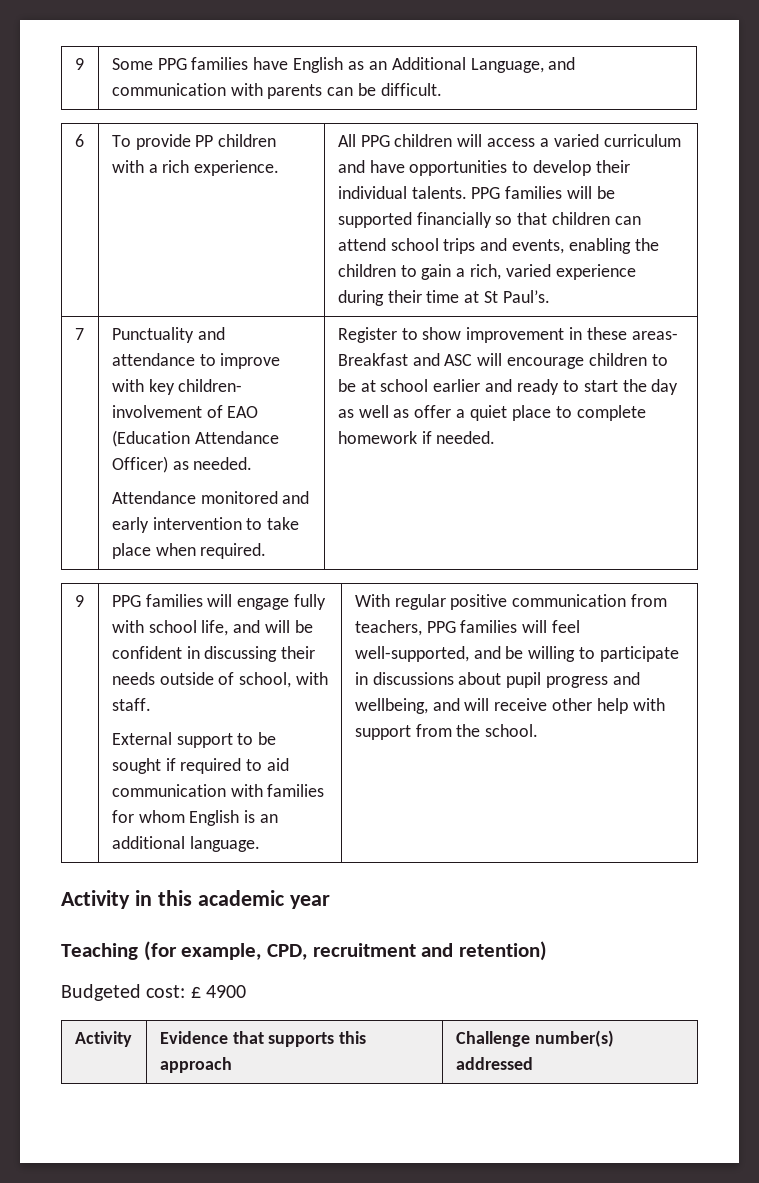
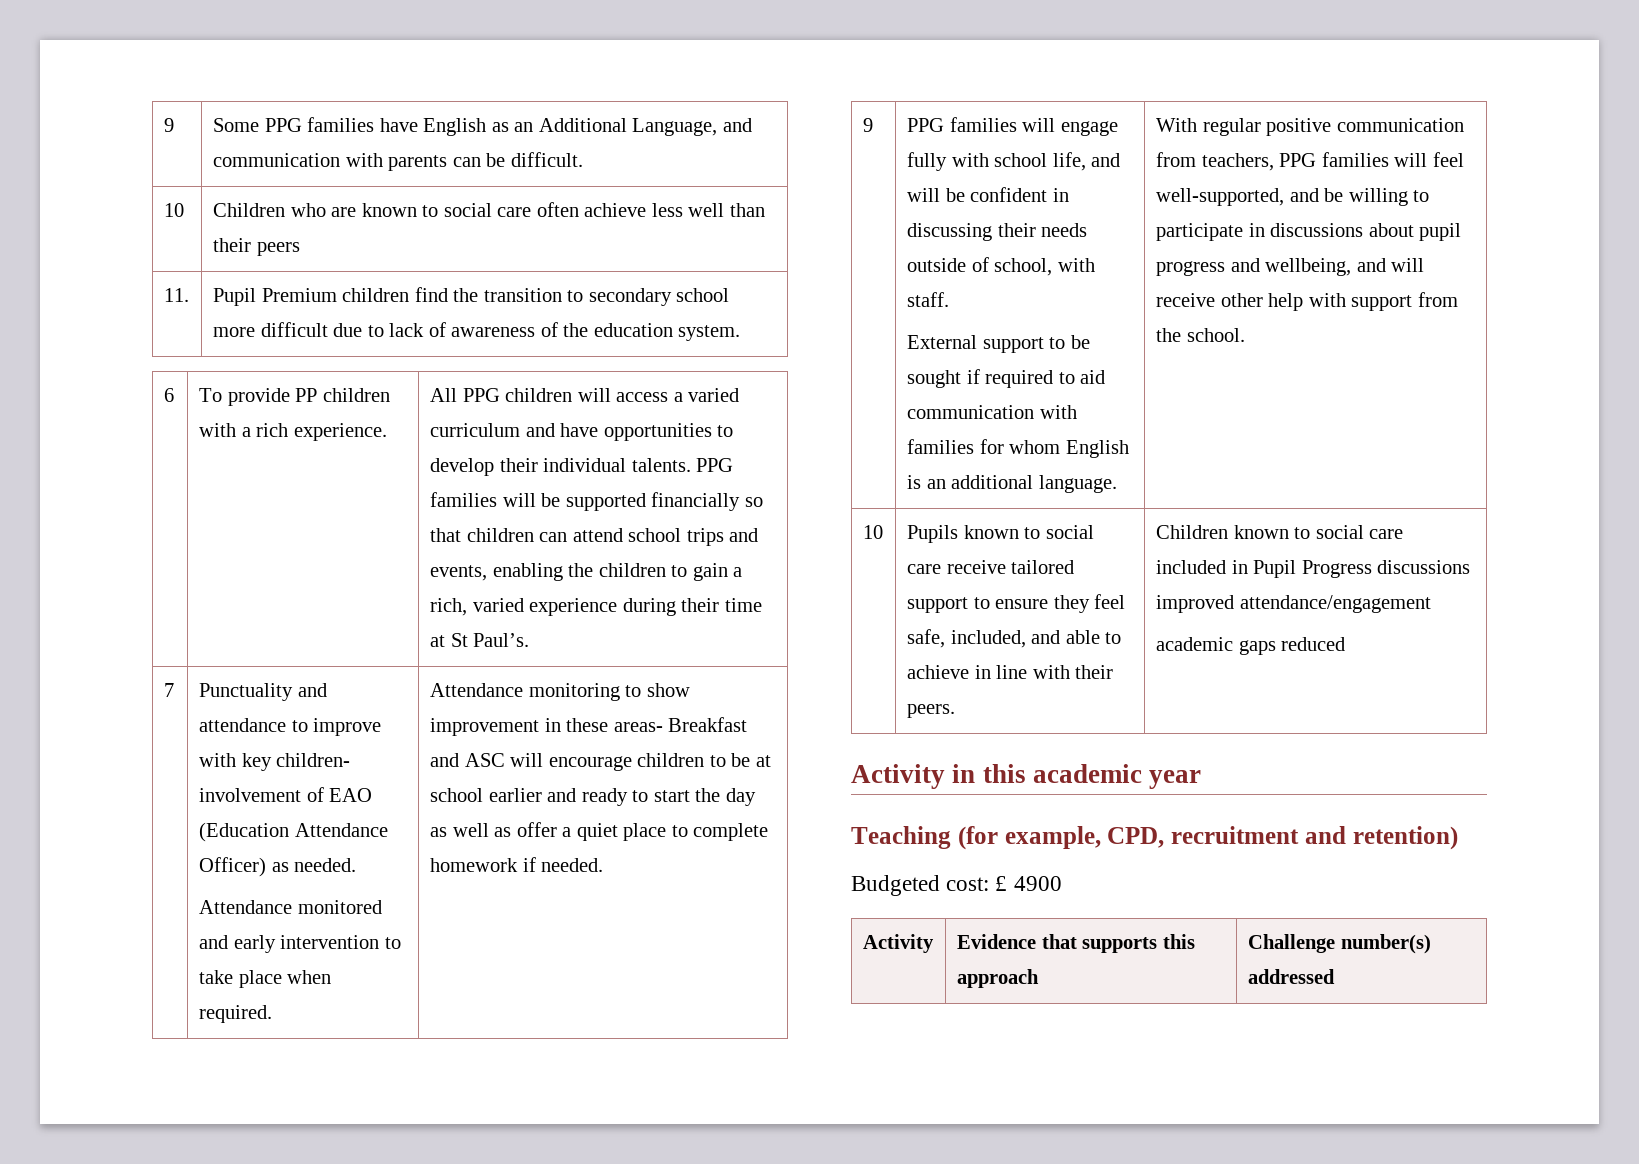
(442, 89) none -> [163,203,184,217] [212,202,765,217] [212,238,300,256] [163,288,189,302] [212,287,730,306] [212,322,741,341] // 10 | Children who are known to social care often achieve less well than their peers // 11. | Pupil Premium children find the transition to secondary school more difficult due to lack of awareness of the education system.
[337,327,397,343] Register -> [429,683,620,701] Attendance monitoring
(539, 730) none -> [862,525,883,539] [906,525,1094,543] [906,560,1075,574] [906,594,1126,613] [906,629,1122,648] [906,665,1114,679] [906,704,955,718] [1155,525,1404,539] [1155,560,1471,578] [1155,595,1431,613] [1155,637,1346,655] // 10 | Pupils known to social care receive tailored support to ensure they feel safe, included, and able to achieve in line with their peers. | Children known to social care included in Pupil Progress discussions improved attendance/engagement // academic gaps reduced

